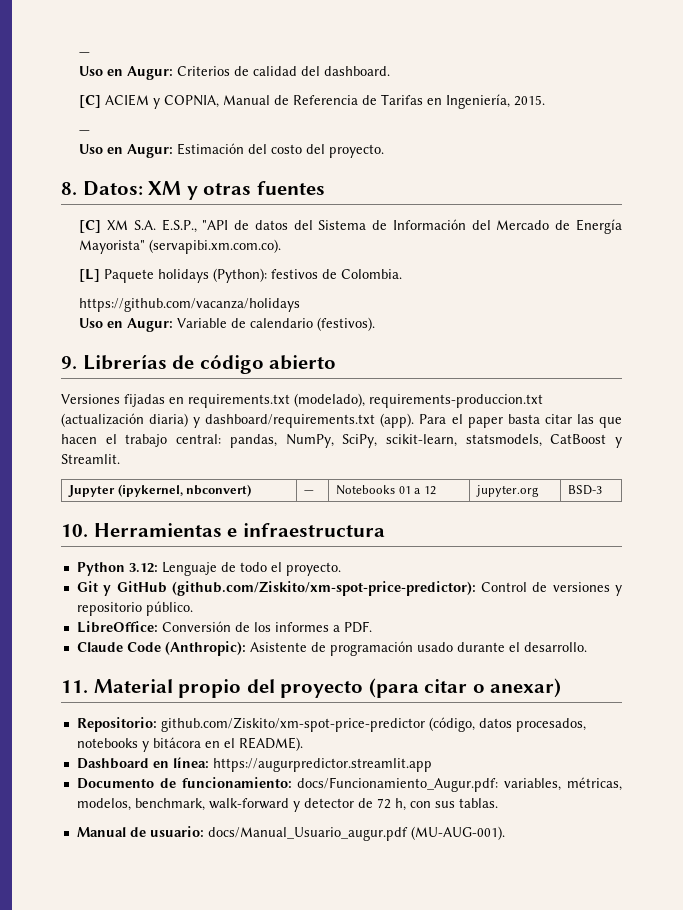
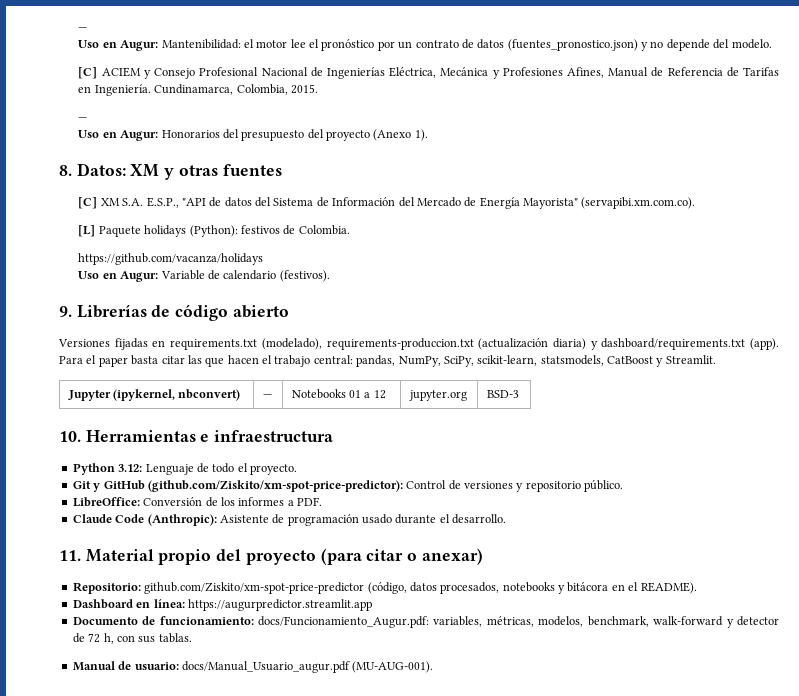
[79,52,91,56] [79,66,391,80] [79,94,220,109] — // Uso en Augur: Criterios de calidad del dashboard. // [C] ACIEM y COPNIA, -> [78,27,88,31] [78,39,772,51] [78,67,604,79] — // Uso en Augur: Mantenibilidad: el motor lee el pronóstico por un contrato de datos (fuentes_pronostico.json) y no depende del modelo. // [C] ACIEM y Consejo Profesional Nacional de Ingenierías Eléctrica, Mecánica y Profesiones Afines,
[446,94,511,109] Ingeniería, -> [94,84,288,96] Ingeniería. Cundinamarca, Colombia,
[177,143,385,158] Estimación del costo del proyecto. -> [161,129,428,141] Honorarios del presupuesto del proyecto (Anexo 1).

